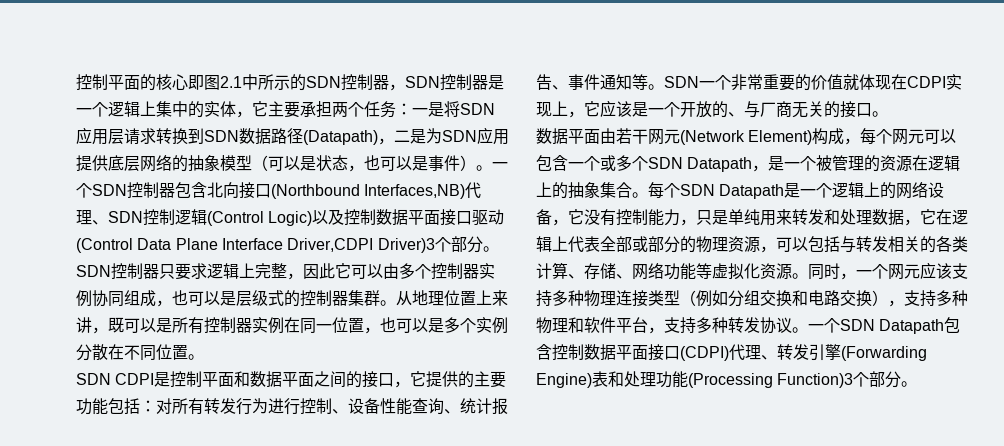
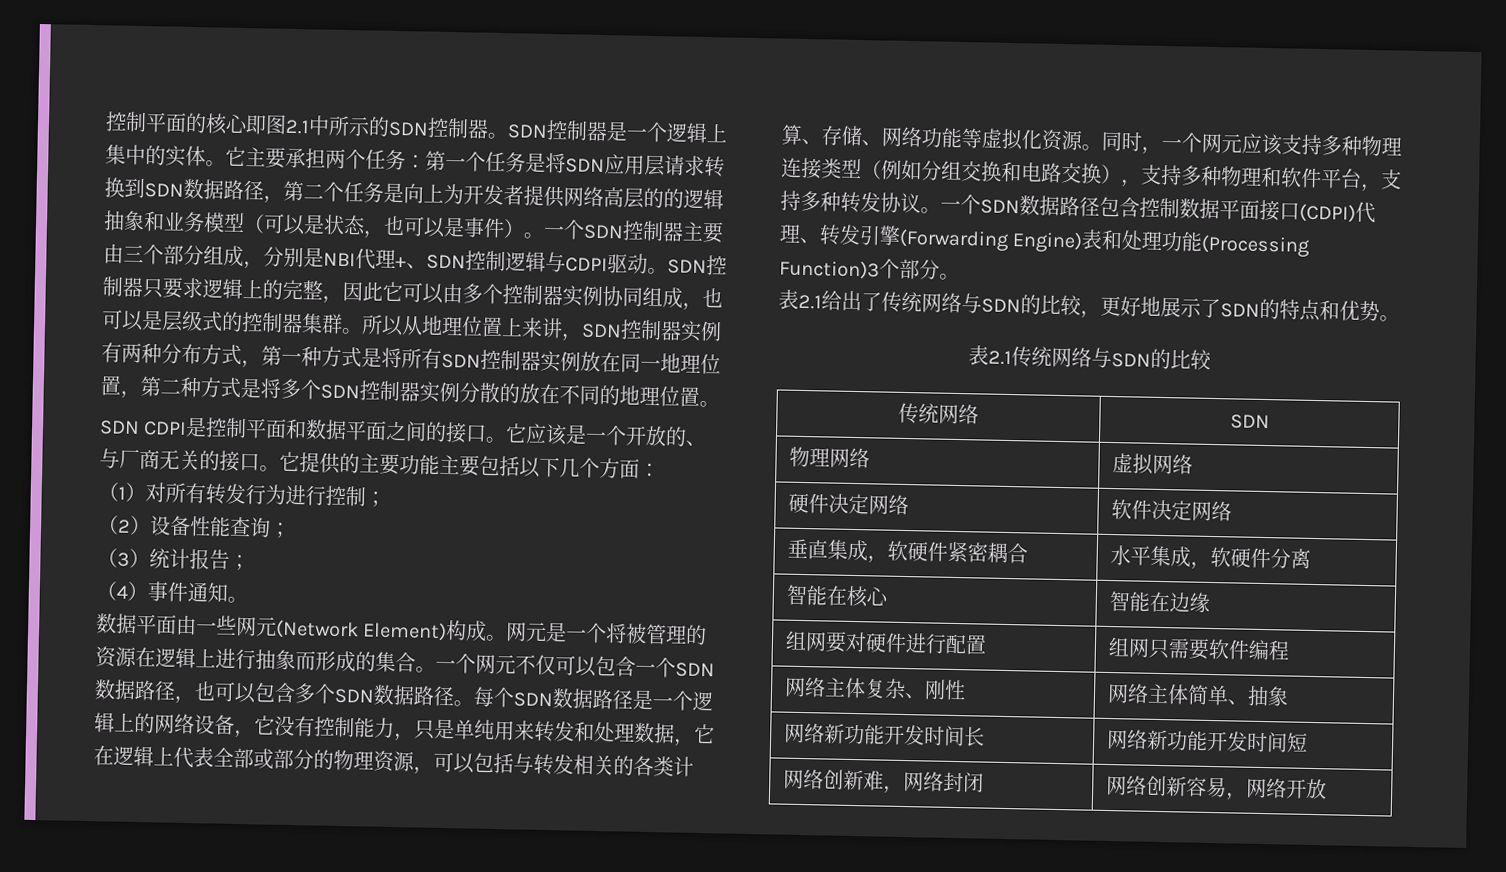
[389,84,405,91] ， -> [487,132,508,140] 。
[236,111,252,118] ， -> [205,160,226,167] 。
[412,108,428,115] 一 -> [425,150,526,173] 第一个任务
[303,127,509,145] [76,154,220,172] (Datapath)，二是为SDN应用提供底层网络的抽象 -> [263,180,724,210] [103,210,205,233] ，第二个任务是向上为开发者提供网络高层的的逻辑抽象和业务
[175,182,482,199] [76,209,505,226] [76,236,483,253] 包含北向接口(Northbound Interfaces,NB)代理、SDN控制逻辑(Control Logic)以及控制数据平面接口驱动(Control Data Plane Interface Driver,CDPI Driver)3个部分 -> [682,221,724,244] [103,243,648,274] 主要由三个部分组成，分别是NBI代理+、SDN控制逻辑与CDPI驱动
(255, 270) none -> [262,279,283,300] 的
(396, 303) none -> [361,314,404,337] 所以
[108,317,508,334] [76,344,156,361] 既可以是所有控制器实例在同一位置，也可以是多个实例分散在不同 -> [581,319,722,342] [101,342,721,375] [100,375,660,406] SDN控制器实例有两种分布方式，第一种方式是将所有SDN控制器实例放在同一地理位置，第二种方式是将多个SDN控制器实例分散的放在不同的地理
[394,371,507,388] [76,398,508,415] [536,74,962,91] [536,101,584,118] ，它提供的主要功能包括：对所有转发行为进行控制、设备性能查询、统计报告、事件通知等。SDN一个非常重要的价值就体现在CDPI实现上， -> [485,436,507,444] 。
(888, 114) none -> [279,451,660,479] [98,482,386,507] [97,515,291,538] [97,548,250,571] [96,581,248,604] 它提供的主要功能主要包括以下几个方面： // （1）对所有转发行为进行控制； // （2）设备性能查询； // （3）统计报告； // （4）事件通知。
[616,128,648,144] 若干 -> [196,615,237,635] 一些
[844,128,957,145] [536,155,817,172] ，每个网元可以包含一个或多个SDN Datapath，是一个 -> [485,621,628,644] 。网元是一个将
[552,182,785,199] 的抽象集合。每个SDN Datapath -> [215,648,715,678] [94,679,634,710] 进行抽象而形成的集合。一个网元不仅可以包含一个SDN数据路径，也可以包含多个SDN数据路径。每个SDN数据路径
[879,319,945,334] Datapath -> [1019,195,1100,217] 数据路径
(918, 384) none -> [778,289,1400,322] [967,345,1212,370] [898,402,979,425] [1229,414,1270,430] [788,446,870,469] [1111,453,1193,475] [787,492,909,516] [1110,499,1232,522] [786,538,1028,564] [1109,544,1311,570] [785,584,890,608] [1108,590,1211,613] [784,630,987,655] [1107,636,1290,661] [783,677,966,701] [1106,683,1289,707] [783,723,985,747] [1105,729,1308,753] [782,769,984,795] [1105,775,1327,801] // 表2.1给出了传统网络与SDN的比较，更好地展示了SDN的特点和优势。 // 表2.1传统网络与SDN的比较 // 传统网络 | SDN // 物理网络 | 虚拟网络 // 硬件决定网络 | 软件决定网络 // 垂直集成，软硬件紧密耦合 | 水平集成，软硬件分离 // 智能在核心 | 智能在边缘 // 组网要对硬件进行配置 | 组网只需要软件编程 // 网络主体复杂、刚性 | 网络主体简单、抽象 // 网络新功能开发时间长 | 网络新功能开发时间短 // 网络创新难，网络封闭 | 网络创新容易，网络开放

